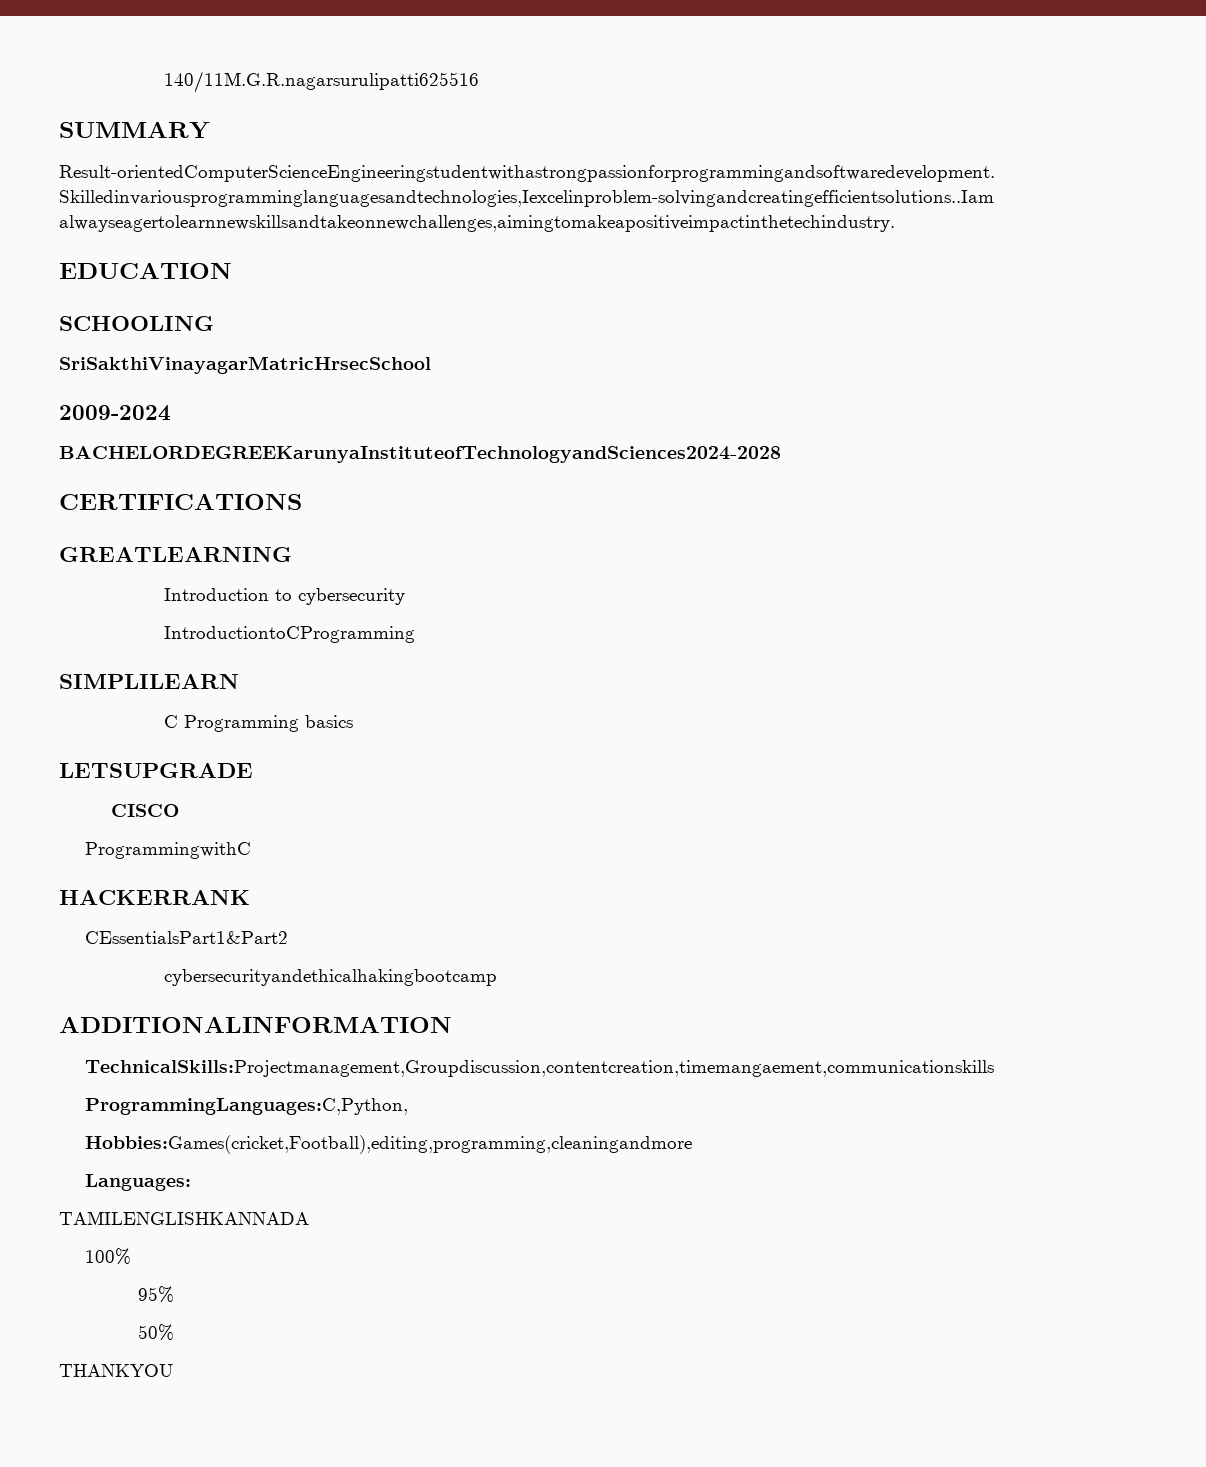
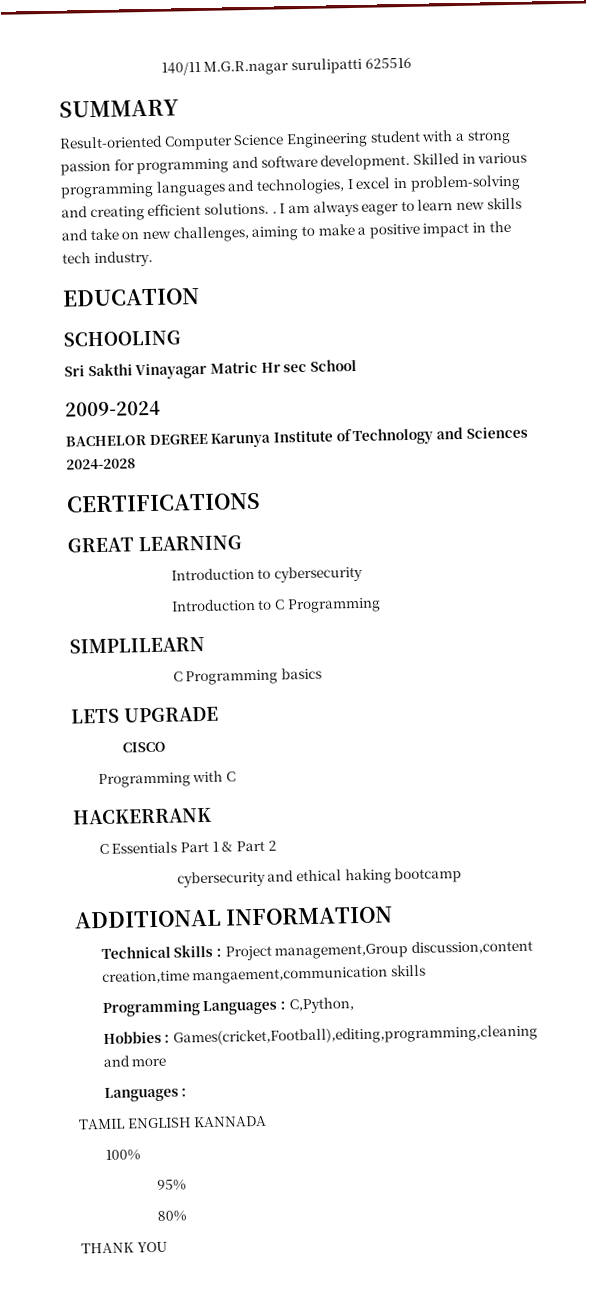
[163,71,479,93] [59,121,210,139] [59,165,995,182] [59,190,994,207] [59,215,895,232] [59,262,232,279] [59,316,214,331] [59,356,431,374] [59,405,171,421] [59,446,781,463] 140/11M.G.R.nagarsurulipatti625516 // SUMMARY // Result-orientedComputerScienceEngineeringstudentwithastrongpassionforprogrammingandsoftwaredevelopment. Skilledinvariousprogramminglanguagesandtechnologies,Iexcelinproblem-solvingandcreatingefficientsolutions..Iam alwayseagertolearnnewskillsandtakeonnewchallenges,aimingtomakeapositiveimpactinthetechindustry. // EDUCATION // SCHOOLING // SriSakthiVinayagarMatricHrsecSchool // 2009-2024 // BACHELORDEGREEKarunyaInstituteofTechnologyandSciences2024-2028 -> [160,57,412,76] [59,99,179,118] [59,129,511,151] [60,152,528,176] [60,174,521,199] [61,197,522,222] [61,220,511,243] [62,250,153,268] [62,288,200,307] [63,330,181,347] [64,358,357,380] [65,400,161,417] [65,426,528,448] [66,458,136,470] 140/11 M.G.R.nagar surulipatti 625516 // SUMMARY // Result-oriented Computer Science Engineering student with a strong passion for programming and software development. Skilled in various programming languages and technologies, I excel in problem-solving and creating efficient solutions. . I am always eager to learn new skills and take on new challenges, aiming to make a positive impact in the tech industry. // EDUCATION // SCHOOLING // Sri Sakthi Vinayagar Matric Hr sec School // 2009-2024 // BACHELOR DEGREE Karunya Institute of Technology and Sciences 2024-2028
[59,547,292,562] GREATLEARNING -> [67,535,242,553] GREAT LEARNING
[163,626,415,643] IntroductiontoCProgramming -> [170,597,381,614] Introduction to C Programming
[59,763,253,778] LETSUPGRADE -> [71,706,219,724] LETS UPGRADE
[85,842,252,859] [59,890,250,905] [85,931,289,944] [163,969,497,986] [59,1016,452,1033] [85,1060,995,1077] [85,1098,409,1115] [85,1135,693,1154] [85,1174,192,1191] [59,1211,309,1225] ProgrammingwithC // HACKERRANK // CEssentialsPart1&Part2 // cybersecurityandethicalhakingbootcamp // ADDITIONALINFORMATION // TechnicalSkills:Projectmanagement,Groupdiscussion,contentcreation,timemangaement,communicationskills // ProgrammingLanguages:C,Python, // Hobbies:Games(cricket,Football),editing,programming,cleaningandmore // Languages: // TAMILENGLISHKANNADA -> [97,770,236,789] [72,807,212,825] [98,840,277,855] [176,867,463,888] [74,906,393,929] [100,939,533,961] [101,964,426,985] [101,997,354,1018] [102,1024,538,1047] [102,1055,167,1068] [103,1086,188,1103] [78,1115,268,1130] Programming with C // HACKERRANK // C Essentials Part 1 & Part 2 // cybersecurity and ethical haking bootcamp // ADDITIONAL INFORMATION // Technical Skills : Project management,Group discussion,content creation,time mangaement,communication skills // Programming Languages : C,Python, // Hobbies : Games(cricket,Football),editing,programming,cleaning and more // Languages : // TAMIL ENGLISH KANNADA
[137,1324,174,1341] [59,1364,173,1377] 50% // THANKYOU -> [157,1210,187,1222] [81,1241,168,1254] 80% // THANK YOU

